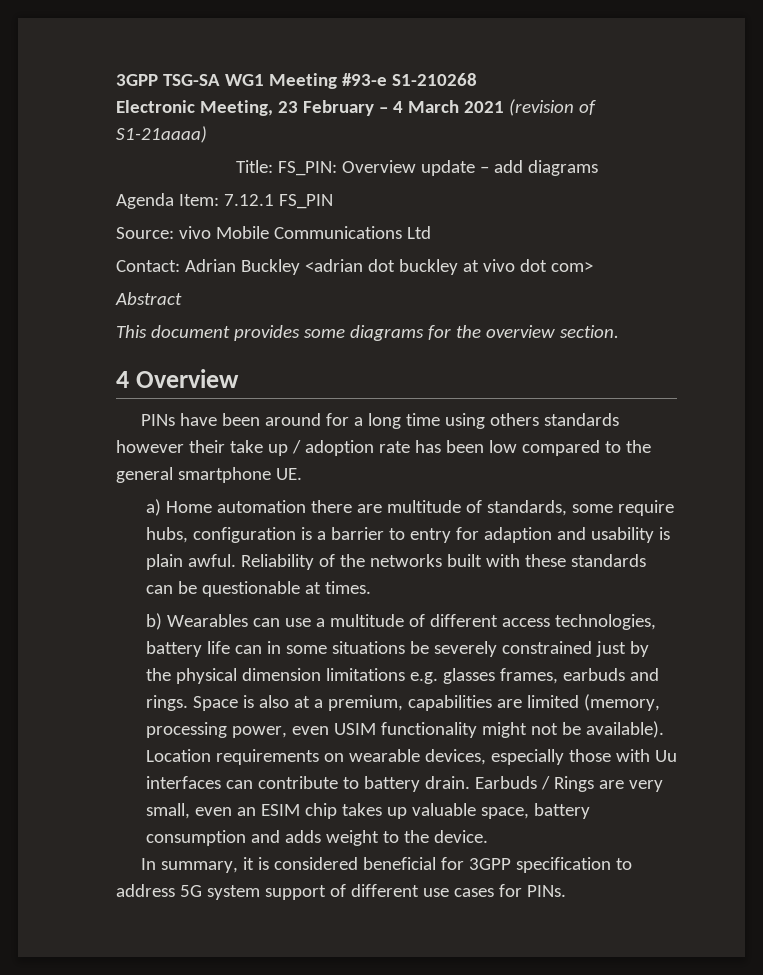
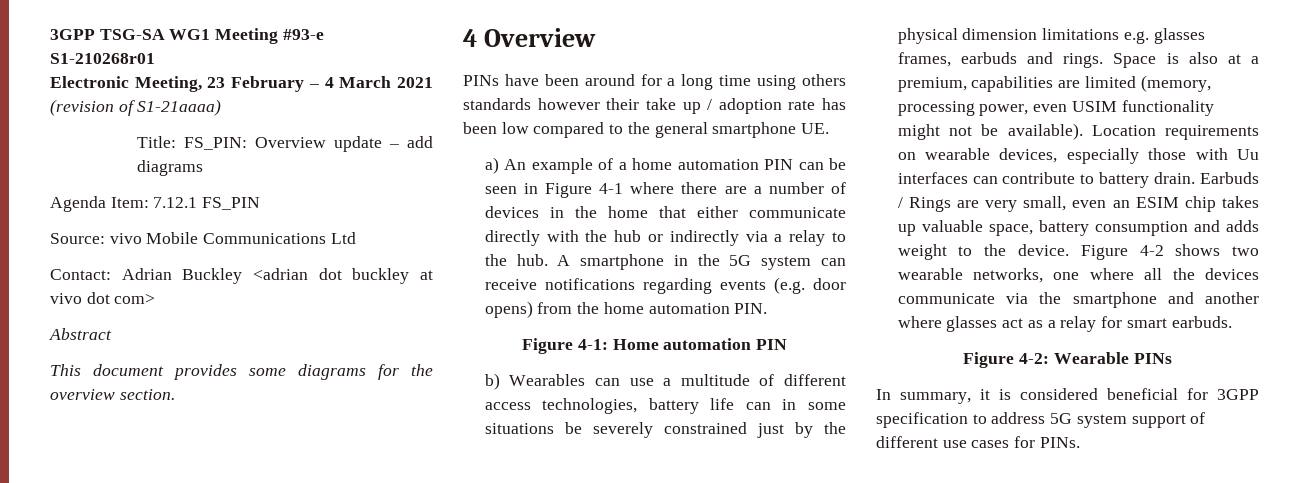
[391,73,477,86] S1-210268 -> [50,53,155,64] S1-210268r01
[165,500,674,516] [145,527,670,543] [145,554,646,570] [145,581,371,597] Home automation there are multitude of standards, some require hubs, configuration is a barrier to entry for adaption and usability is plain awful. Reliability of the networks built with these standards can be questionable at times. -> [504,158,846,174] [484,182,846,198] [484,206,846,218] [484,230,846,246] [484,254,846,270] [484,277,846,294] [484,301,768,318] [522,338,787,354] An example of a home automation PIN can be seen in Figure 4-1 where there are a number of devices in the home that either communicate directly with the hub or indirectly via a relay to the hub. A smartphone in the 5G system can receive notifications regarding events (e.g. door opens) from the home automation PIN. // Figure 4-1: Home automation PIN
(488, 836) none -> [1080,244,1259,260] [897,268,1259,283] [897,292,1259,308] [897,316,1232,332] [963,352,1172,368] Figure 4-2 shows two wearable networks, one where all the devices communicate via the smartphone and another where glasses act as a relay for smart earbuds. // Figure 4-2: Wearable PINs

